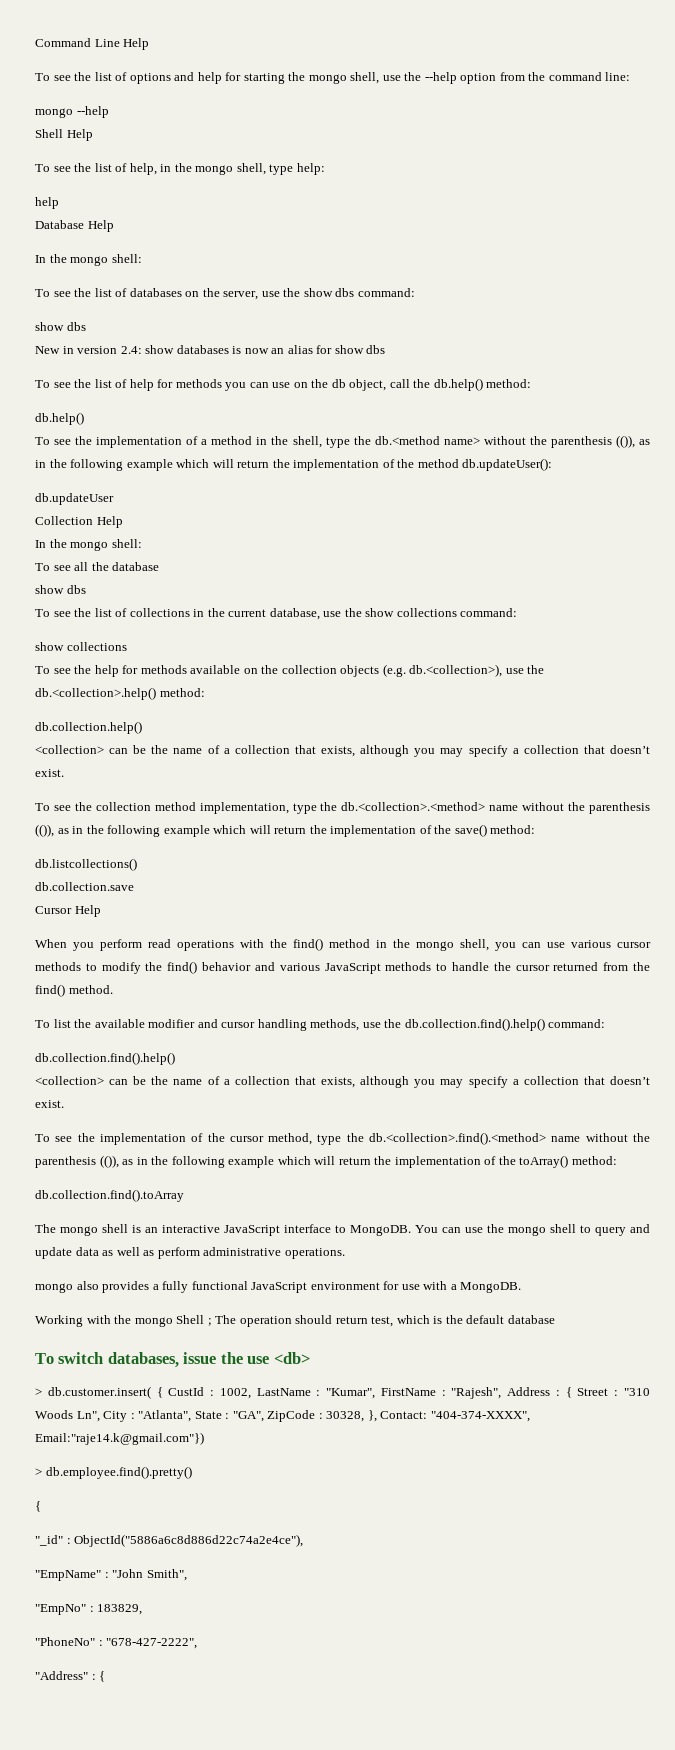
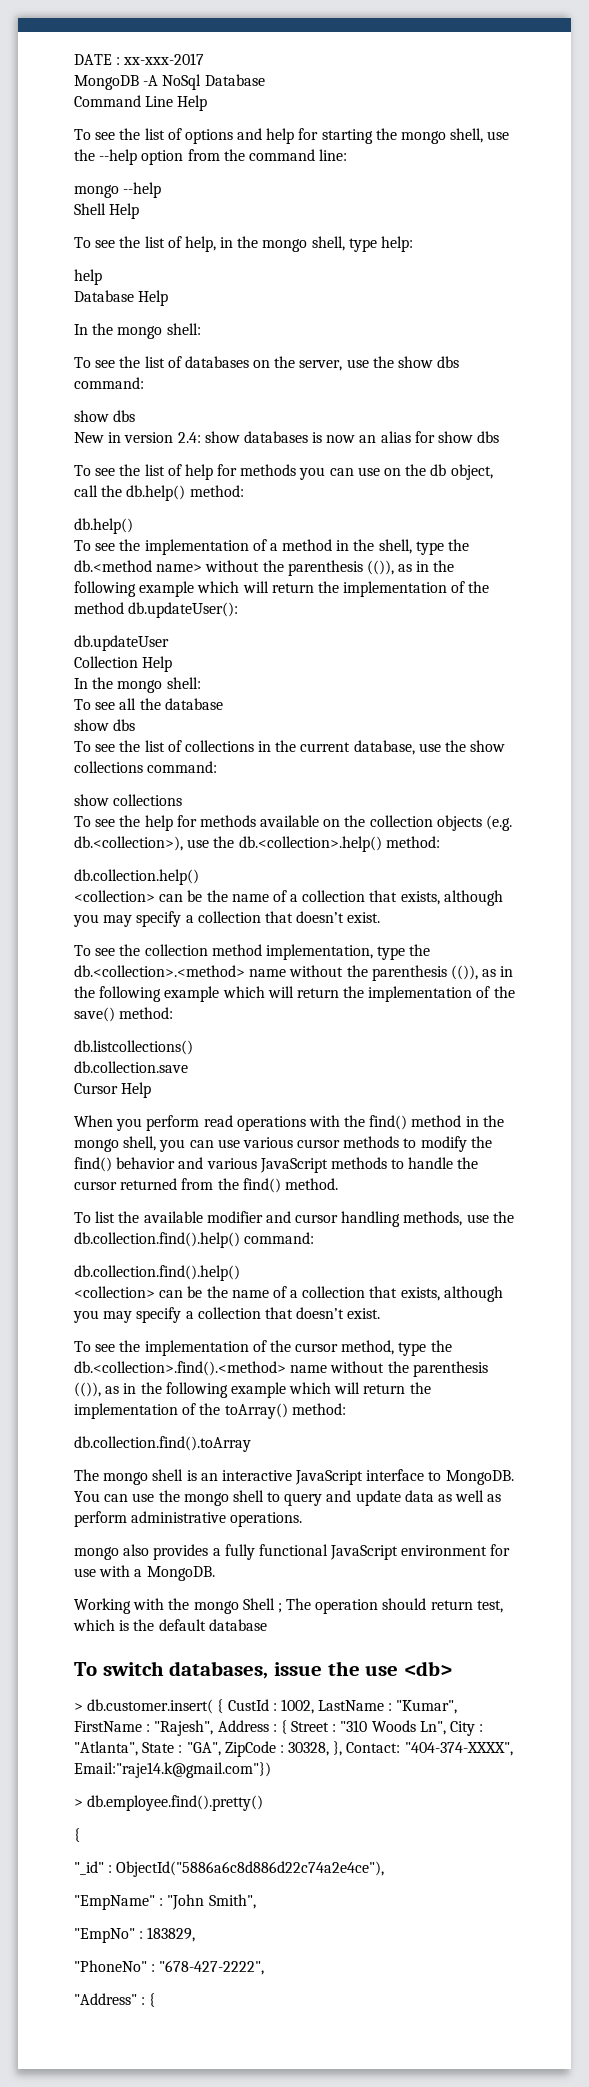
(35, 42) none -> [74,53,205,65] [74,74,265,90] DATE : xx-xxx-2017 // MongoDB -A NoSql Database //

